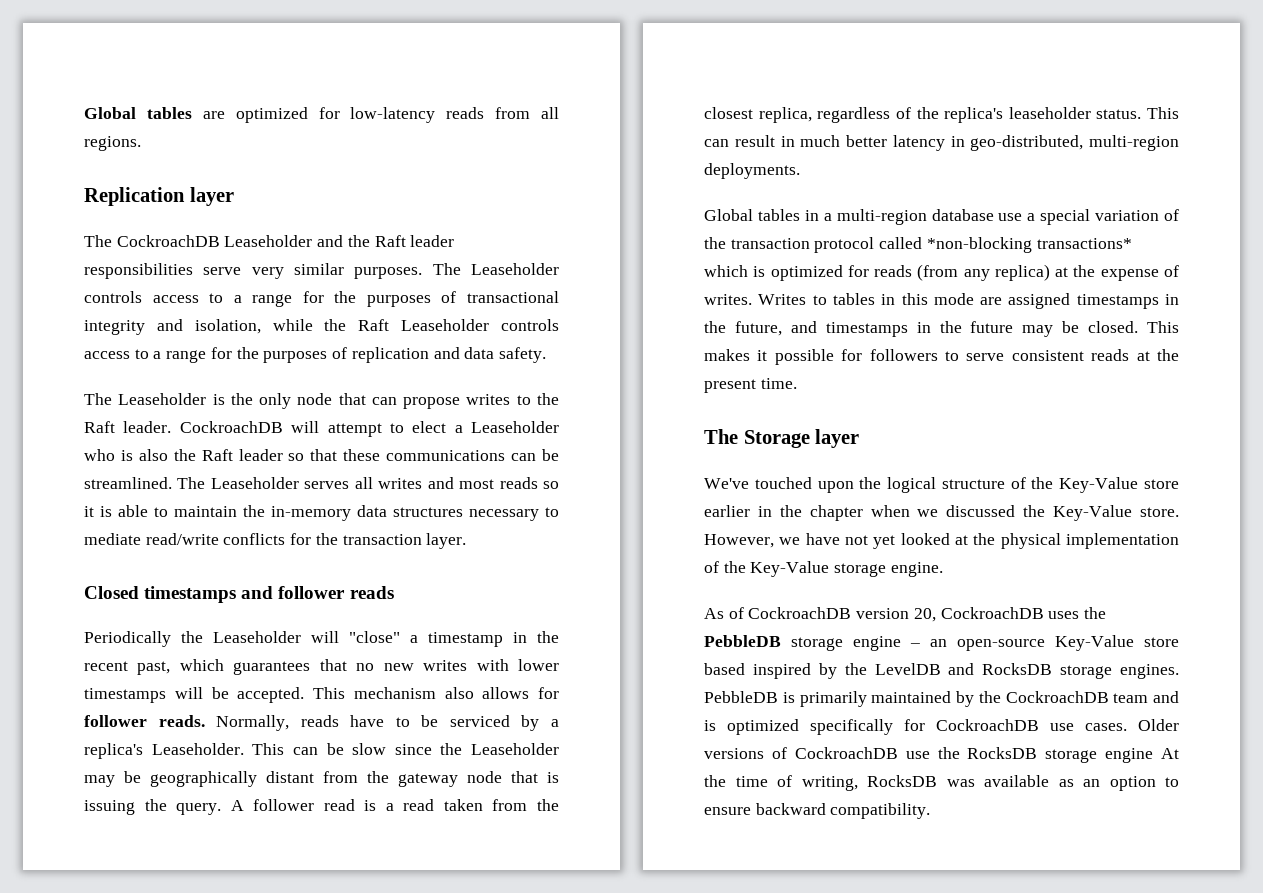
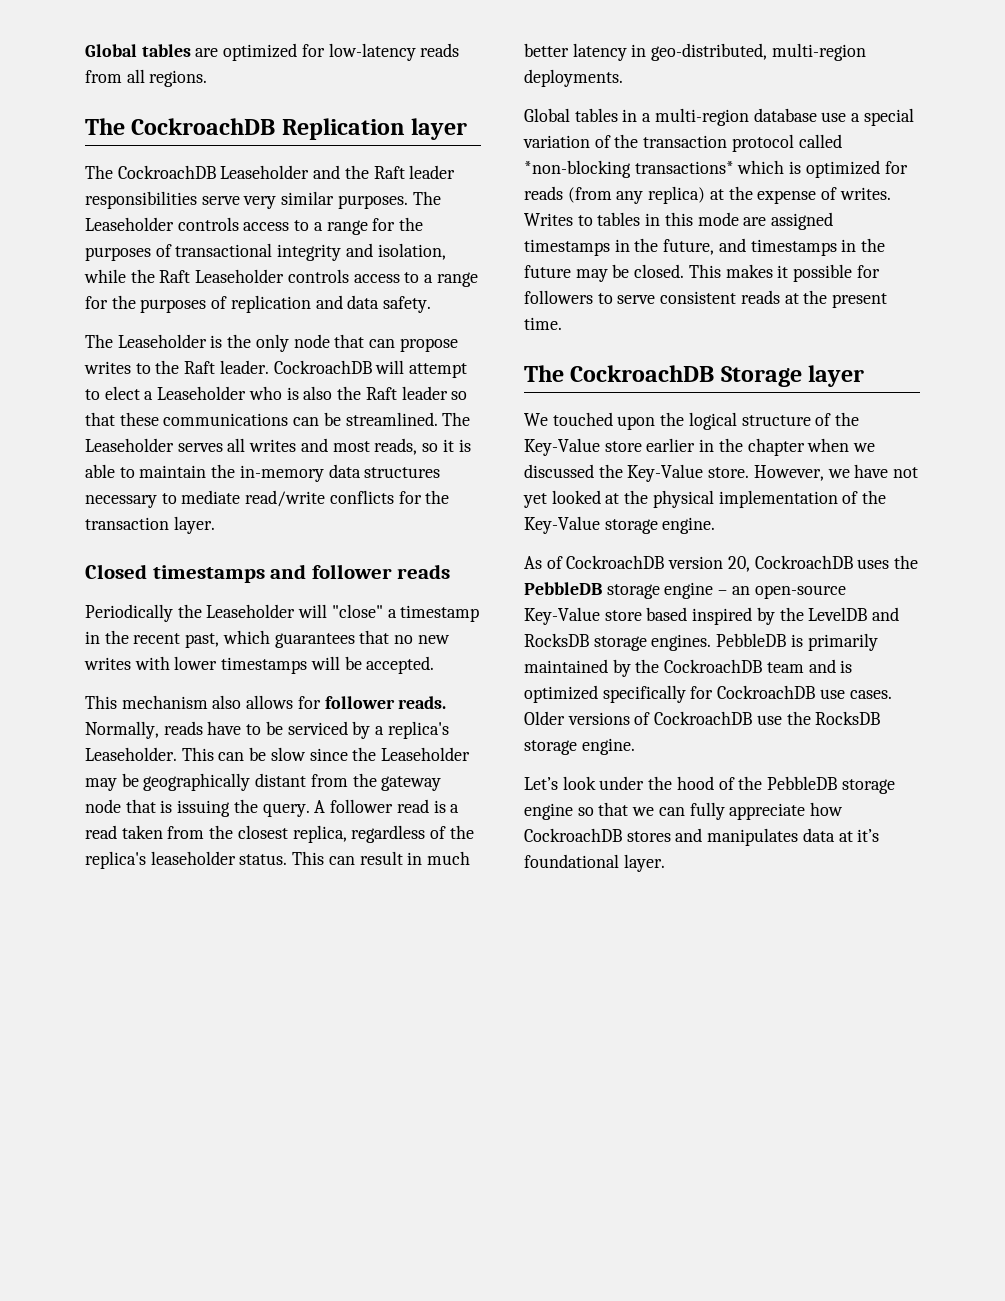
(141, 143) none -> [85,118,276,135] The CockroachDB
[499,477,538,489] reads -> [374,438,418,455] reads,
(305, 695) none -> (435, 665) //
(738, 436) none -> [570,365,715,382] CockroachDB
[704,478,749,489] We've -> [524,413,548,426] We
[1105,748,1179,763] [704,775,1179,791] [704,803,931,819] engine At the time of writing, RocksDB was available as an option to ensure backward compatibility. -> [581,738,635,755] [524,776,895,794] [524,802,844,820] [524,828,880,846] [524,854,665,872] engine. // Let’s look under the hood of the PebbleDB storage engine so that we can fully appreciate how CockroachDB stores and manipulates data at it’s foundational layer.

